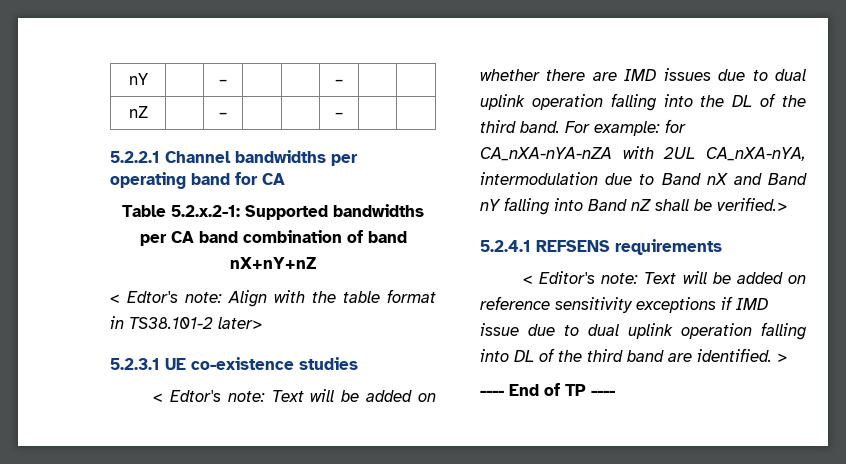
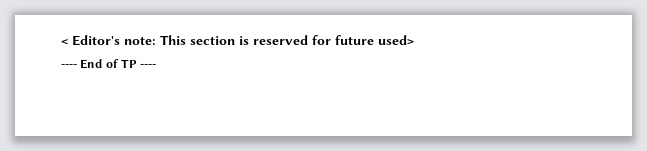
[128,73,148,85] [219,79,227,85] [335,79,343,85] [128,106,148,118] [219,112,227,118] [335,112,343,118] [110,150,358,166] [110,172,285,189] [122,204,424,220] [139,230,407,246] [229,257,317,269] [110,289,436,307] [110,316,262,329] [110,357,358,370] [152,389,436,402] [480,68,806,81] [480,93,806,111] [480,119,686,136] [480,146,806,161] [480,172,807,185] [480,197,787,215] [480,239,722,255] [522,271,806,284] [480,296,769,313] [480,322,806,340] [480,348,787,362] nY | | – | | | – | | // nZ | | – | | | – | | // 5.2.2.1 Channel bandwidths per operating band for CA // Table 5.2.x.2-1: Supported bandwidths per CA band combination of band nX+nY+nZ // < Edtor's note: Align with the table format in TS38.101-2 later> // 5.2.3.1 UE co-existence studies // < Edtor's note: Text will be added on whether there are IMD issues due to dual uplink operation falling into the DL of the third band. For example: for CA_nXA-nYA-nZA with 2UL CA_nXA-nYA, intermodulation due to Band nX and Band nY falling into Band nZ shall be verified.> // 5.2.4.1 REFSENS requirements // < Editor's note: Text will be added on reference sensitivity exceptions if IMD issue due to dual uplink operation falling into DL of the third band are identified. > -> [61,35,414,46] < Editor's note: This section is reserved for future used>

